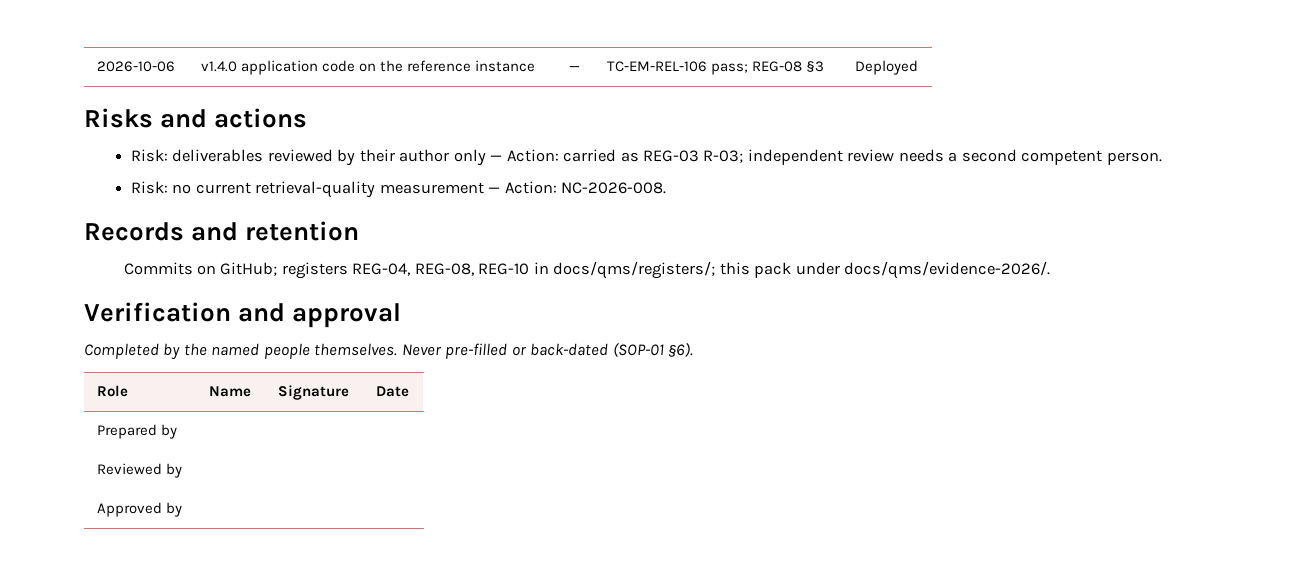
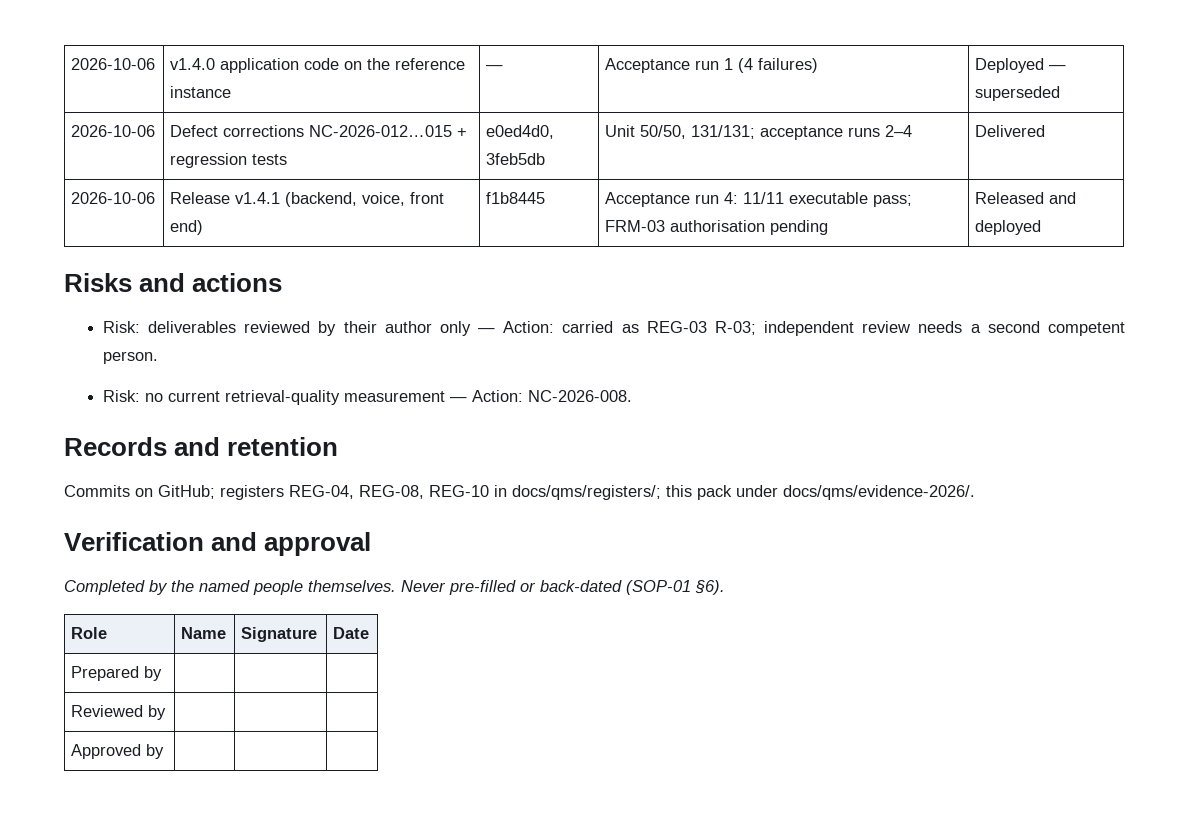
[606,61,825,75] [854,60,918,75] TC-EM-REL-106 pass; REG-08 §3 | Deployed -> [605,58,819,73] [975,58,1067,73] [975,86,1061,101] [71,125,156,137] [170,125,468,137] [170,153,288,168] [486,125,555,139] [486,153,546,165] [605,125,913,140] [975,125,1046,137] [71,192,156,204] [170,192,445,207] [170,220,204,235] [486,192,546,204] [605,192,913,207] [605,220,829,235] [975,192,1077,204] [975,220,1042,235] Acceptance run 1 (4 failures) | Deployed — superseded // 2026-10-06 | Defect corrections NC-2026-012…015 + regression tests | e0ed4d0, 3feb5db | Unit 50/50, 131/131; acceptance runs 2–4 | Delivered // 2026-10-06 | Release v1.4.1 (backend, voice, front end) | f1b8445 | Acceptance run 4: 11/11 executable pass; FRM-03 authorisation pending | Released and deployed

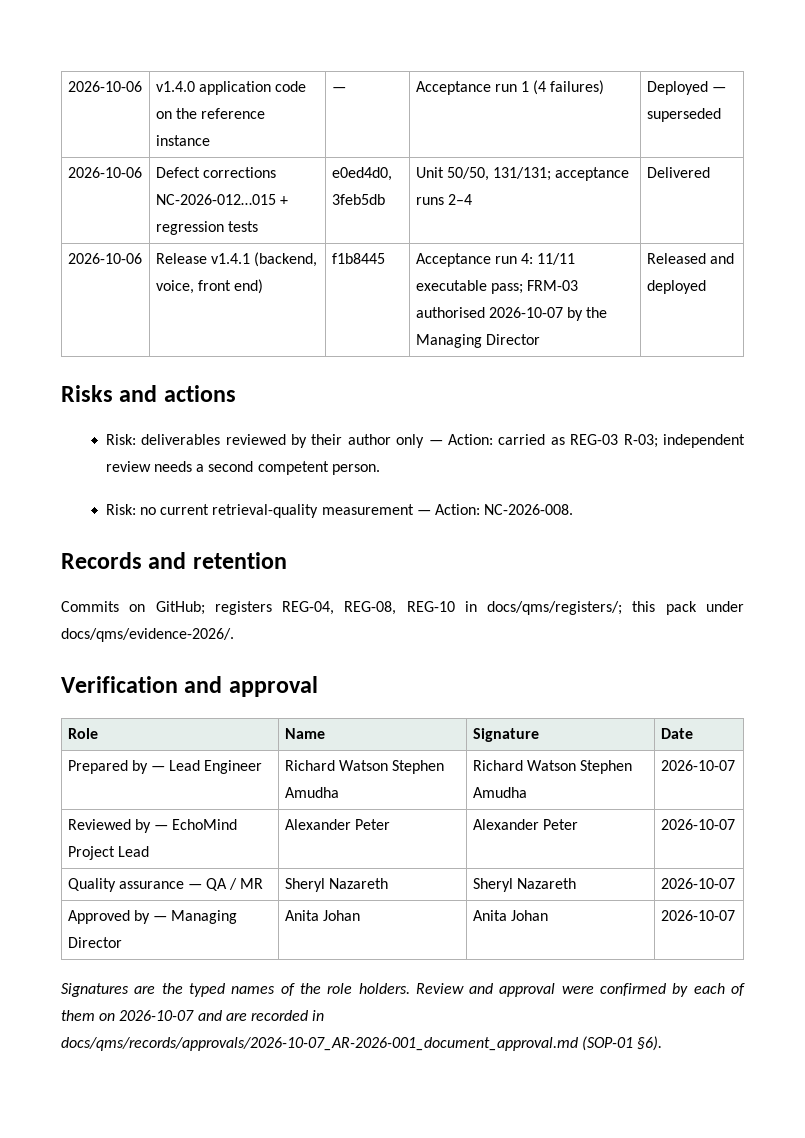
[670,220,829,235] authorisation pending -> [415,307,608,321] [415,334,540,348] authorised 2026-10-07 by the Managing Director
[64,580,725,595] // Completed by the named people themselves. Never pre-filled or back-dated (SOP-01 §6). -> (318, 686) none
[71,705,167,720] [71,744,165,759] | | | // Reviewed by | | | // Approved by | | | -> [150,760,263,774] [284,760,444,774] [284,787,339,798] [472,760,632,774] [472,787,527,798] [660,760,735,771] [67,819,238,833] [67,846,149,860] [284,819,390,830] [472,819,578,830] [660,819,735,830] [67,878,264,892] [284,878,388,892] [472,878,576,892] [660,878,735,889] [67,910,238,924] [67,937,122,948] [284,910,360,921] [472,910,548,921] [660,910,735,921] [61,983,745,997] [61,1010,325,1021] [61,1036,663,1051] — Lead Engineer | Richard Watson Stephen Amudha | Richard Watson Stephen Amudha | 2026-10-07 // Reviewed by — EchoMind Project Lead | Alexander Peter | Alexander Peter | 2026-10-07 // Quality assurance — QA / MR | Sheryl Nazareth | Sheryl Nazareth | 2026-10-07 // Approved by — Managing Director | Anita Johan | Anita Johan | 2026-10-07 // Signatures are the typed names of the role holders. Review and approval were confirmed by each of them on 2026-10-07 and are recorded in docs/qms/records/approvals/2026-10-07_AR-2026-001_document_approval.md (SOP-01 §6).

